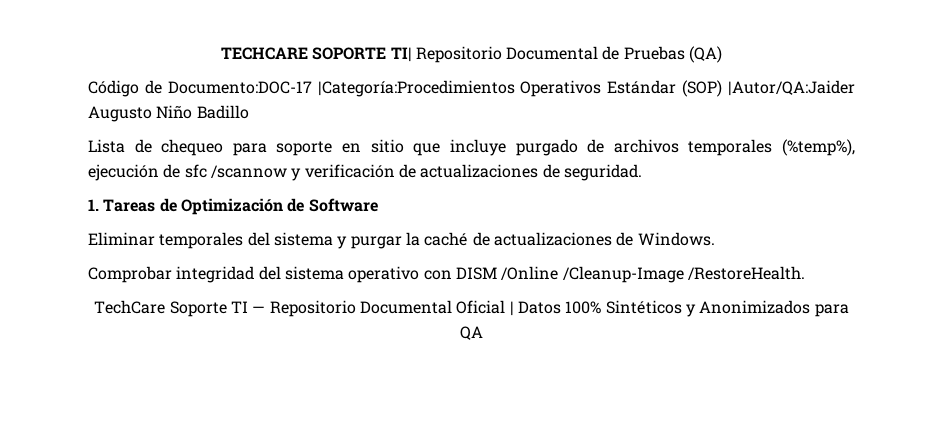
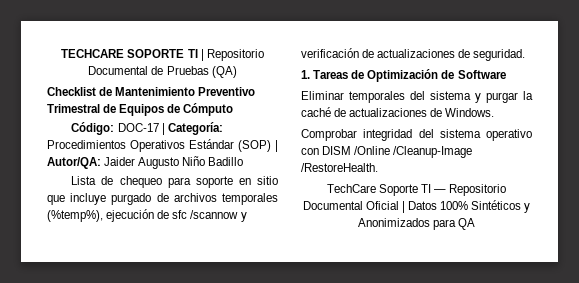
[390,47,412,62] TI| -> [187,49,204,61] TI |
[88,80,855,97] Código de Documento:DOC-17 |Categoría:Procedimientos Operativos Estándar (SOP) |Autor/QA:Jaider -> [47,87,256,96] [47,103,234,116] [71,122,223,135] [47,139,278,152] [47,157,136,169] Checklist de Mantenimiento Preventivo Trimestral de Equipos de Cómputo // Código: DOC-17 | Categoría: Procedimientos Operativos Estándar (SOP) | Autor/QA: Jaider

